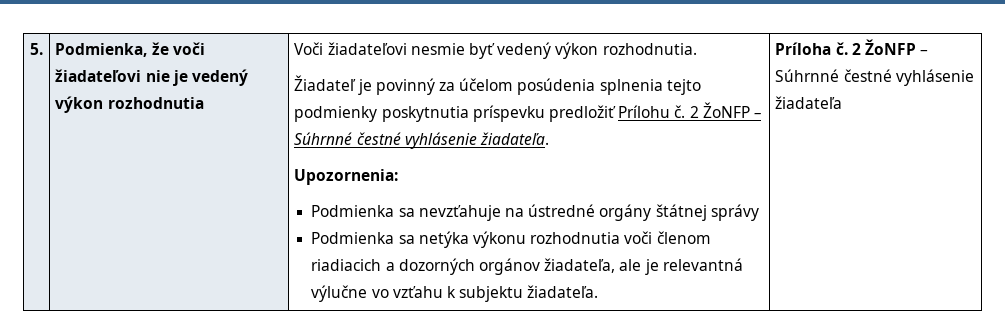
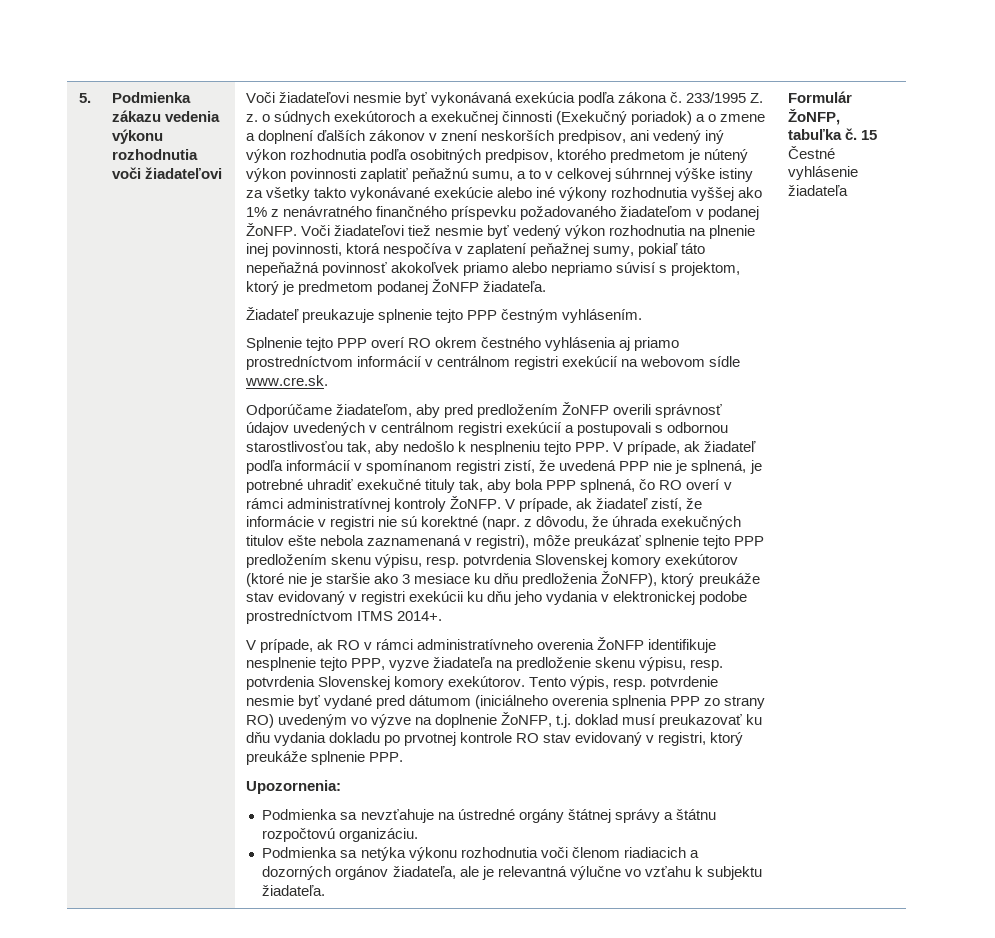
[55,42,205,57] [55,69,248,86] [55,96,204,113] [294,42,697,59] [294,75,701,95] [294,102,761,122] [294,132,549,149] Podmienka, že voči žiadateľovi nie je vedený výkon rozhodnutia | Voči žiadateľovi nesmie byť vedený výkon rozhodnutia. // Žiadateľ je povinný za účelom posúdenia splnenia tejto podmienky poskytnutia príspevku predložiť Prílohu č. 2 ŽoNFP – Súhrnné čestné vyhlásenie žiadateľa. -> [111,92,191,103] [111,110,220,122] [111,129,163,144] [111,149,198,160] [111,167,222,179] [245,92,764,106] [245,111,766,125] [245,130,725,144] [245,149,749,163] [245,168,754,182] [245,187,763,201] [245,206,760,220] [245,223,756,239] [245,243,706,257] [245,262,741,276] [245,279,547,295] [245,307,643,323] [245,337,680,351] [245,356,741,370] [244,375,328,386] [245,402,723,418] [245,422,729,436] [245,441,757,455] [245,460,762,474] [245,479,732,493] [245,496,703,512] [245,516,742,530] [245,535,765,549] [245,554,739,568] [245,571,760,587] [245,591,748,605] [245,610,443,624] [245,637,717,653] [245,657,724,671] [245,676,719,690] [245,695,766,709] [245,712,763,728] [245,732,744,746] [245,751,404,765] Podmienka zákazu vedenia výkonu rozhodnutia voči žiadateľovi | Voči žiadateľovi nesmie byť vykonávaná exekúcia podľa zákona č. 233/1995 Z. z. o súdnych exekútoroch a exekučnej činnosti (Exekučný poriadok) a o zmene a doplnení ďalších zákonov v znení neskorších predpisov, ani vedený iný výkon rozhodnutia podľa osobitných predpisov, ktorého predmetom je nútený výkon povinnosti zaplatiť peňažnú sumu, a to v celkovej súhrnnej výške istiny za všetky takto vykonávané exekúcie alebo iné výkony rozhodnutia vyššej ako 1% z nenávratného finančného príspevku požadovaného žiadateľom v podanej ŽoNFP. Voči žiadateľovi tiež nesmie byť vedený výkon rozhodnutia na plnenie inej povinnosti, ktorá nespočíva v zaplatení peňažnej sumy, pokiaľ táto nepeňažná povinnosť akokoľvek priamo alebo nepriamo súvisí s projektom, ktorý je predmetom podanej ŽoNFP žiadateľa. // Žiadateľ preukazuje splnenie tejto PPP čestným vyhlásením. // Splnenie tejto PPP overí RO okrem čestného vyhlásenia aj priamo prostredníctvom informácií v centrálnom registri exekúcií na webovom sídle www.cre.sk. // Odporúčame žiadateľom, aby pred predložením ŽoNFP overili správnosť údajov uvedených v centrálnom registri exekúcií a postupovali s odbornou starostlivosťou tak, aby nedošlo k nesplneniu tejto PPP. V prípade, ak žiadateľ podľa informácií v spomínanom registri zistí, že uvedená PPP nie je splnená, je potrebné uhradiť exekučné tituly tak, aby bola PPP splnená, čo RO overí v rámci administratívnej kontroly ŽoNFP. V prípade, ak žiadateľ zistí, že informácie v registri nie sú korektné (napr. z dôvodu, že úhrada exekučných titulov ešte nebola zaznamenaná v registri), môže preukázať splnenie tejto PPP predložením skenu výpisu, resp. potvrdenia Slovenskej komory exekútorov (ktoré nie je staršie ako 3 mesiace ku dňu predloženia ŽoNFP), ktorý preukáže stav evidovaný v registri exekúcii ku dňu jeho vydania v elektronickej podobe prostredníctvom ITMS 2014+. // V prípade, ak RO v rámci administratívneho overenia ŽoNFP identifikuje nesplnenie tejto PPP, vyzve žiadateľa na predloženie skenu výpisu, resp. potvrdenia Slovenskej komory exekútorov. Tento výpis, resp. potvrdenie nesmie byť vydané pred dátumom (iniciálneho overenia splnenia PPP zo strany RO) uvedeným vo výzve na doplnenie ŽoNFP, t.j. doklad musí preukazovať ku dňu vydania dokladu po prvotnej kontrole RO stav evidovaný v registri, ktorý preukáže splnenie PPP.
(759, 212) none -> [663,809,716,820] [262,828,419,842] a štátnu rozpočtovú organizáciu.
[775,39,929,55] [775,69,892,82] Príloha č. 2 ŽoNFP – Súhrnné čestné -> [787,91,852,103] [787,109,840,125] [787,128,878,140] [787,146,835,159] Formulár ŽoNFP, tabuľka č. 15 Čestné

